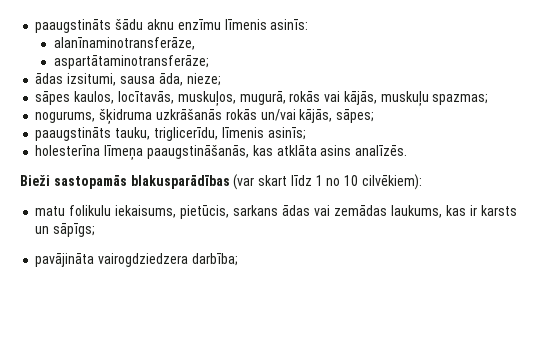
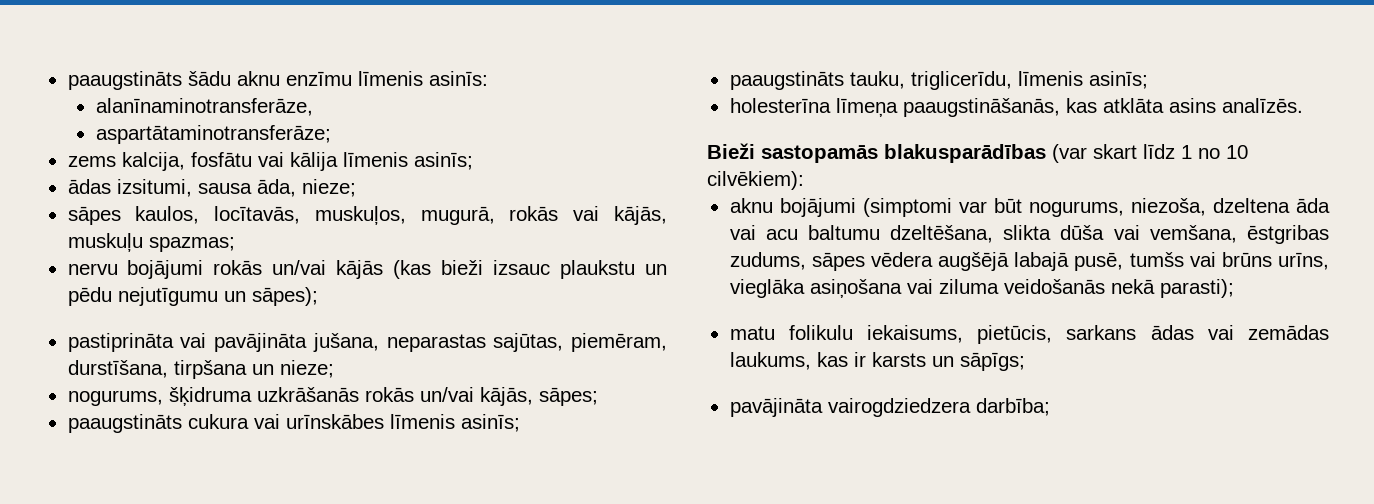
(209, 62) none -> [67,152,473,171] // zems kalcija, fosfātu vai kālija līmenis asinīs;
(489, 99) none -> [67,260,667,279] [67,287,318,306] [67,333,668,352] [67,360,334,379] // nervu bojājumi rokās un/vai kājās (kas bieži izsauc plaukstu un pēdu nejutīgumu un sāpes); // pastiprināta vai pavājināta jušana, neparastas sajūtas, piemēram, durstīšana, tirpšana un nieze;
(375, 116) none -> [67,414,520,433] // paaugstināts cukura vai urīnskābes līmenis asinīs;
(423, 182) none -> [729,198,1330,217] [729,225,1329,244] [729,252,1329,271] [729,279,1234,298] // aknu bojājumi (simptomi var būt nogurums, niezoša, dzeltena āda vai acu baltumu dzeltēšana, slikta dūša vai vemšana, ēstgribas zudums, sāpes vēdera augšējā labajā pusē, tumšs vai brūns urīns, vieglāka asiņošana vai ziluma veidošanās nekā parasti);

